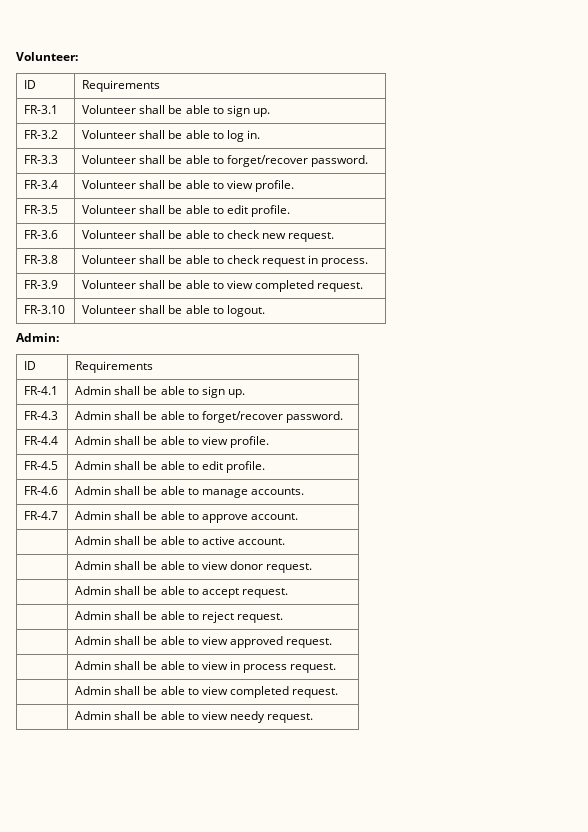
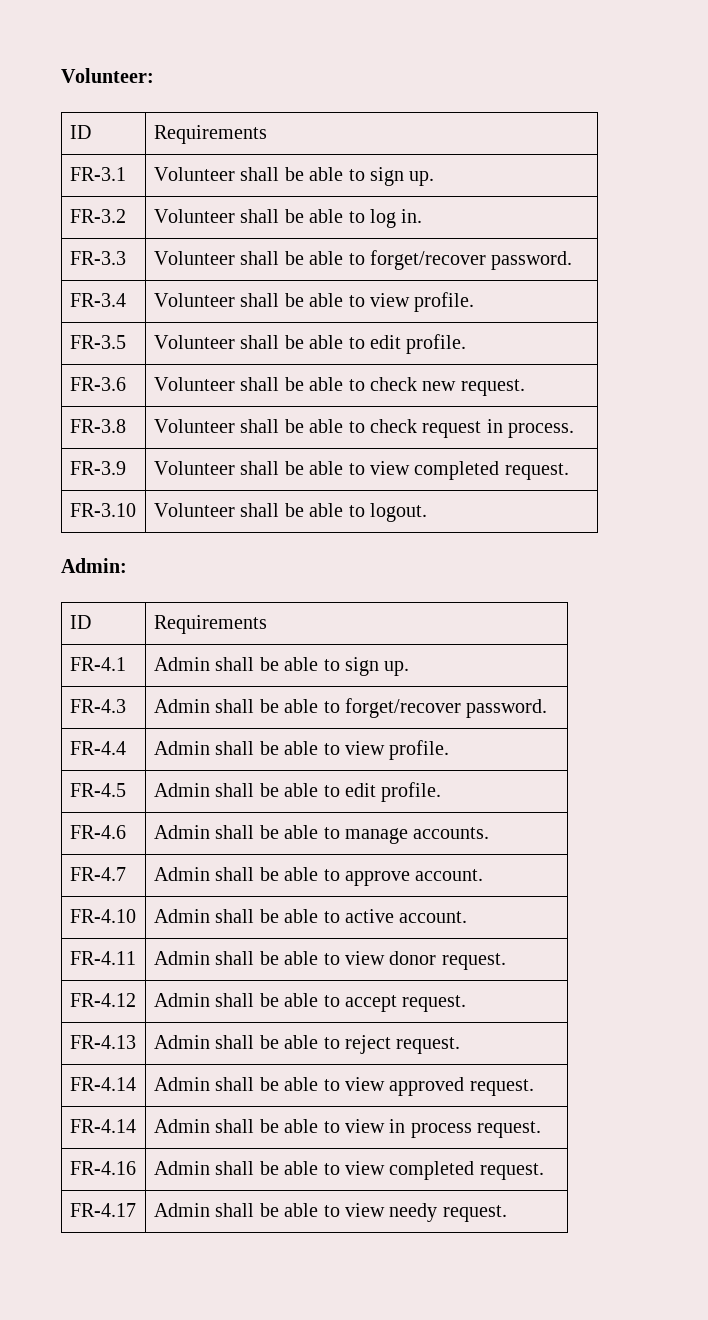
(298, 516) none -> [69,909,136,923] FR-4.10
(285, 541) none -> [69,951,136,965] FR-4.11
(312, 568) none -> [69,993,136,1007] FR-4.12
(288, 593) none -> [69,1035,136,1049] FR-4.13
(283, 618) none -> [69,1077,136,1091] FR-4.14
(332, 643) none -> [69,1119,136,1133] FR-4.14
(337, 668) none -> [69,1161,136,1175] FR-4.16
(338, 693) none -> [69,1203,136,1217] FR-4.17

